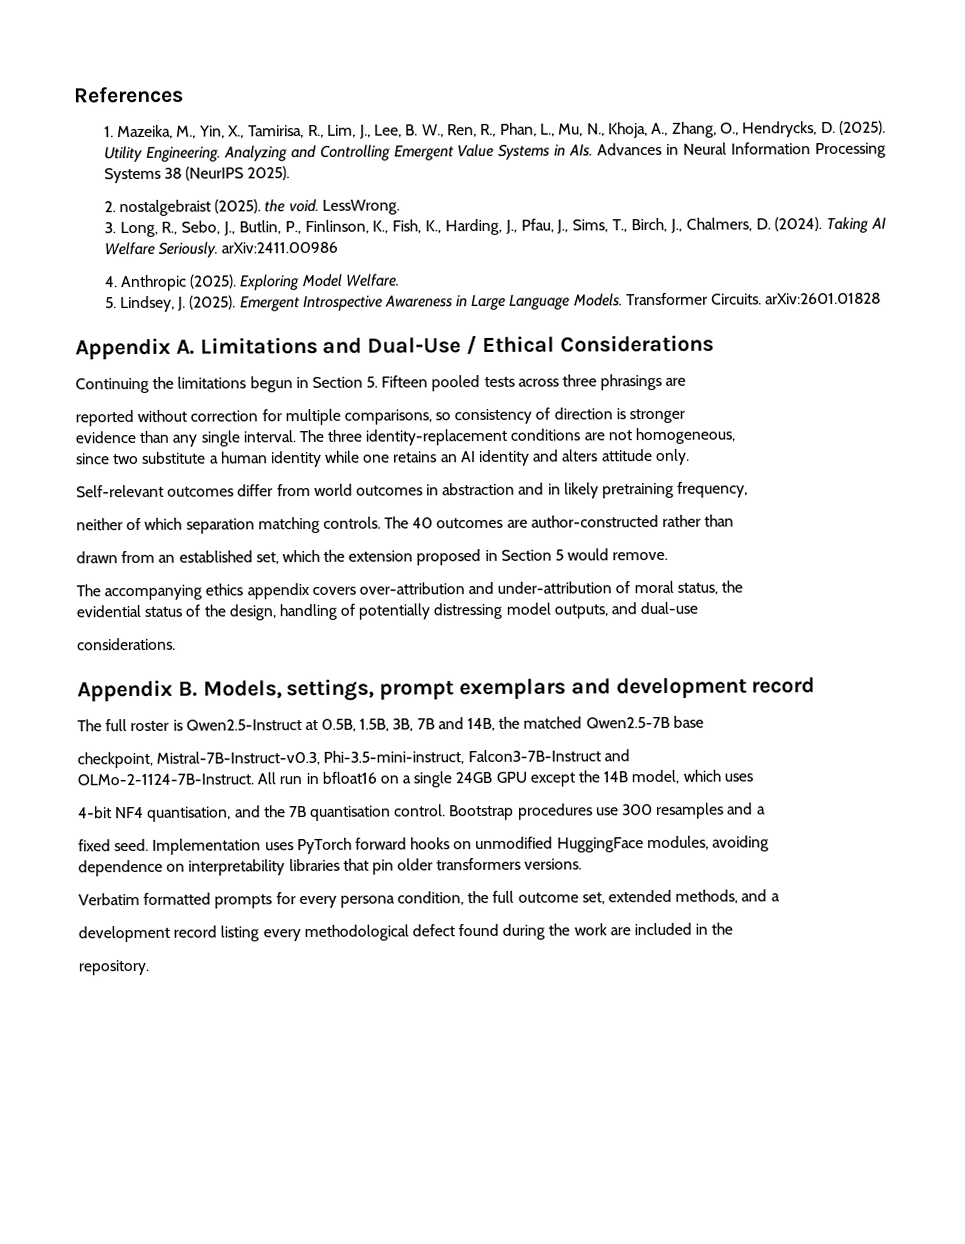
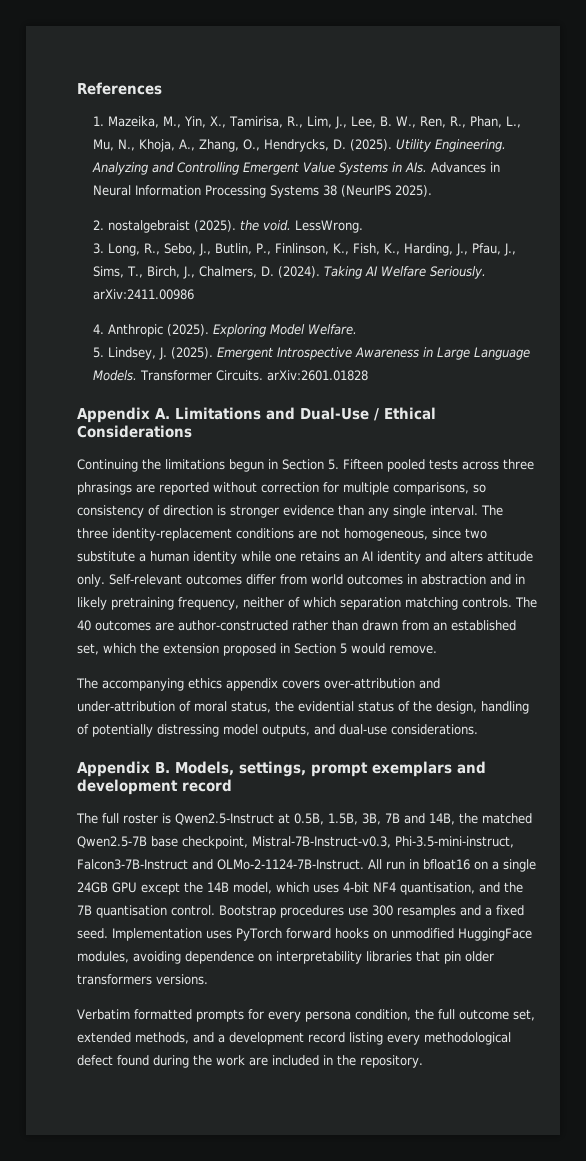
(687, 381) // -> (155, 488) none
(686, 416) // -> (279, 511) none
(736, 436) // -> (428, 534) none
(690, 457) // -> (105, 580) none
(749, 489) // -> (239, 603) none
(735, 520) // -> (358, 625) none
(744, 586) // -> (294, 706) none
(699, 608) // -> (387, 729) none
(704, 721) // -> (178, 841) none
(630, 755) // -> (213, 864) none
(753, 777) // -> (339, 888) none
(766, 810) // -> (492, 911) none
(769, 843) // -> (181, 957) none
(780, 897) // -> (225, 1038) none
(734, 928) // -> (356, 1060) none

